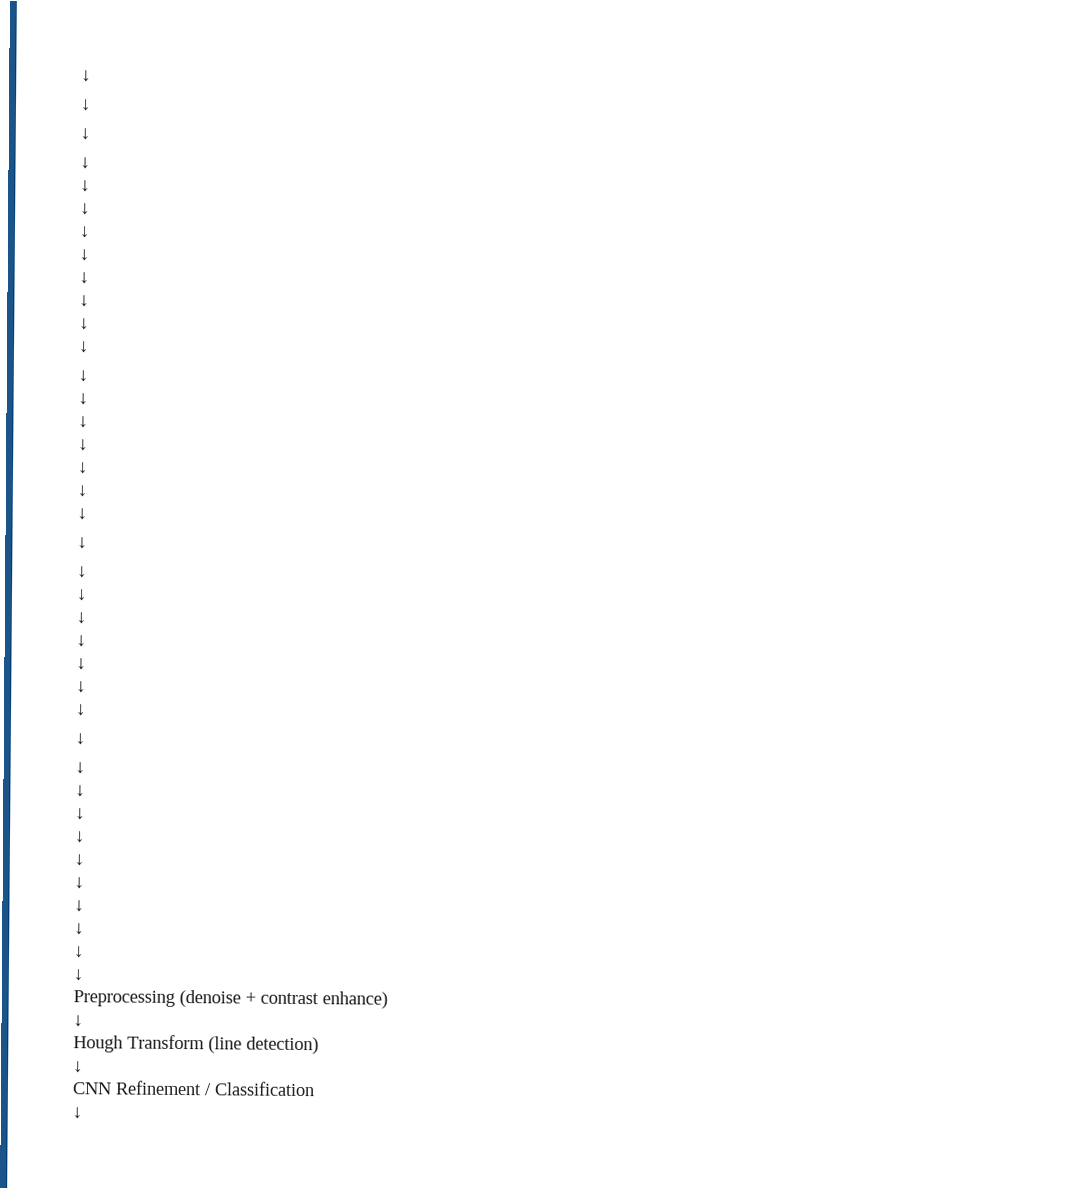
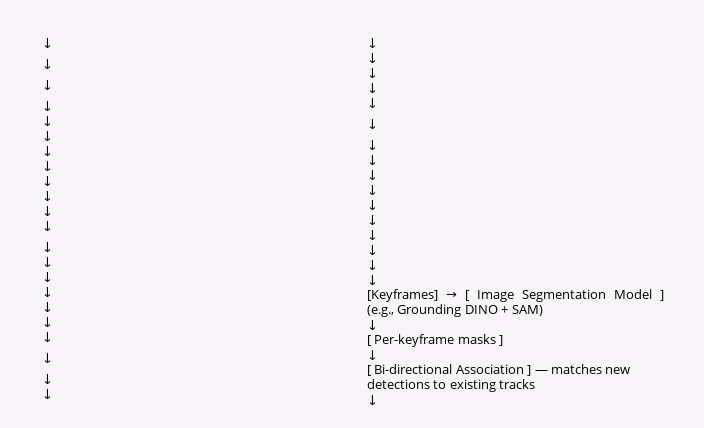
[73,990,388,1009] [73,1015,83,1027] [73,1034,319,1055] [73,1061,83,1073] [72,1080,315,1097] Preprocessing (denoise + contrast enhance) // ↓ // Hough Transform (line detection) // ↓ // CNN Refinement / Classification -> [367,289,664,302] [367,304,543,317] [367,320,378,330] [367,334,504,347] [367,350,378,360] [367,364,631,376] [367,379,536,392] [Keyframes] → [ Image Segmentation Model ] (e.g., Grounding DINO + SAM) // ↓ // [ Per-keyframe masks ] // ↓ // [ Bi-directional Association ] — matches new detections to existing tracks

